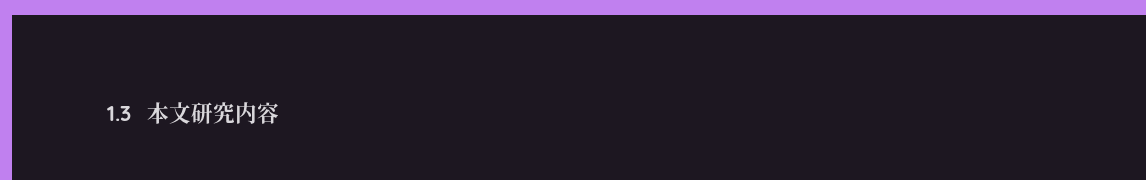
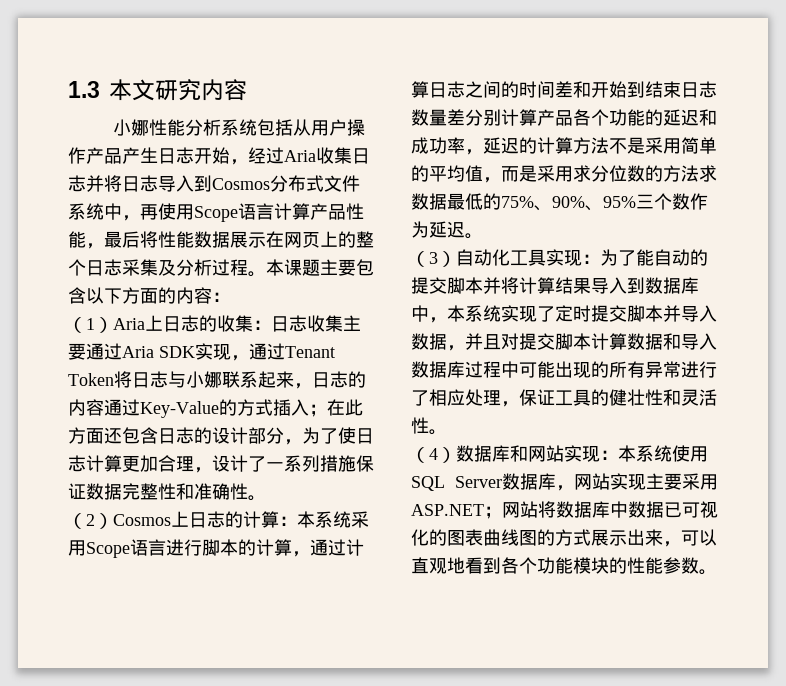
(279, 113) none -> [113,119,366,136] [68,147,370,165] [68,175,360,192] [68,203,364,222] [68,231,374,249] [68,259,374,277] [68,287,230,304] [68,315,361,333] [68,343,335,361] [68,371,366,389] [68,399,363,418] [68,427,374,445] [68,455,374,473] [68,483,266,501] [68,511,369,529] [68,539,364,558] [411,81,717,98] [411,109,717,126] [411,137,717,155] [411,165,717,183] [411,193,708,211] [411,221,483,239] [411,249,708,267] [411,277,699,294] [411,305,717,323] [411,333,717,351] [411,361,717,378] [411,389,717,407] [411,417,447,435] [411,445,708,463] [411,473,718,491] [411,501,718,519] [411,529,717,547] [411,557,717,575] // 小娜性能分析系统包括从用户操作产品产生日志开始，经过Aria收集日志并将日志导入到Cosmos分布式文件系统中，再使用Scope语言计算产品性能，最后将性能数据展示在网页上的整个日志采集及分析过程。本课题主要包含以下方面的内容： // （1）Aria上日志的收集：日志收集主要通过Aria SDK实现，通过Tenant Token将日志与小娜联系起来，日志的内容通过Key-Value的方式插入；在此方面还包含日志的设计部分，为了使日志计算更加合理，设计了一系列措施保证数据完整性和准确性。 // （2）Cosmos上日志的计算：本系统采用Scope语言进行脚本的计算，通过计算日志之间的时间差和开始到结束日志数量差分别计算产品各个功能的延迟和成功率，延迟的计算方法不是采用简单的平均值，而是采用求分位数的方法求数据最低的75%、90%、95%三个数作为延迟。 // （3）自动化工具实现：为了能自动的提交脚本并将计算结果导入到数据库中，本系统实现了定时提交脚本并导入数据，并且对提交脚本计算数据和导入数据库过程中可能出现的所有异常进行了相应处理，保证工具的健壮性和灵活性。 // （4）数据库和网站实现：本系统使用SQL Server数据库，网站实现主要采用ASP.NET；网站将数据库中数据已可视化的图表曲线图的方式展示出来，可以直观地看到各个功能模块的性能参数。

